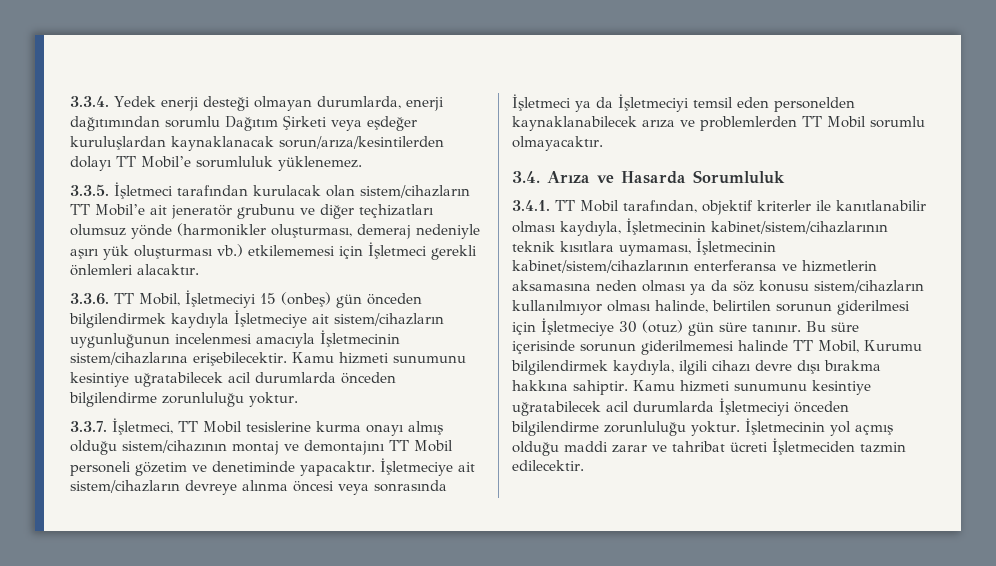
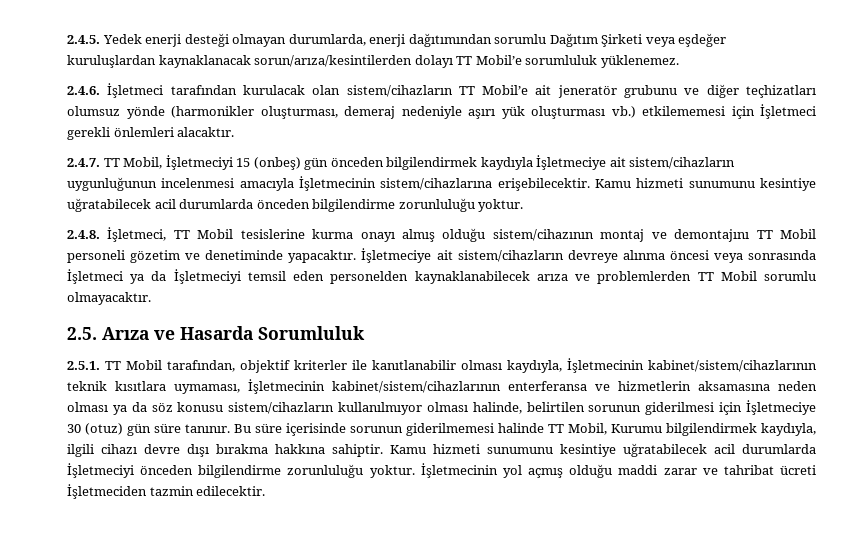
[70,96,109,107] 3.3.4. -> [67,35,100,44] 2.4.5.
[70,184,109,196] 3.3.5. -> [67,86,100,95] 2.4.6.
[70,293,109,305] 3.3.6. -> [67,158,100,167] 2.4.7.
[70,421,107,432] 3.3.7. -> [67,230,100,239] 2.4.8.
[512,171,540,183] 3.4. -> [67,327,97,340] 2.5.
[512,200,550,211] 3.4.1. -> [67,361,100,370] 2.5.1.

